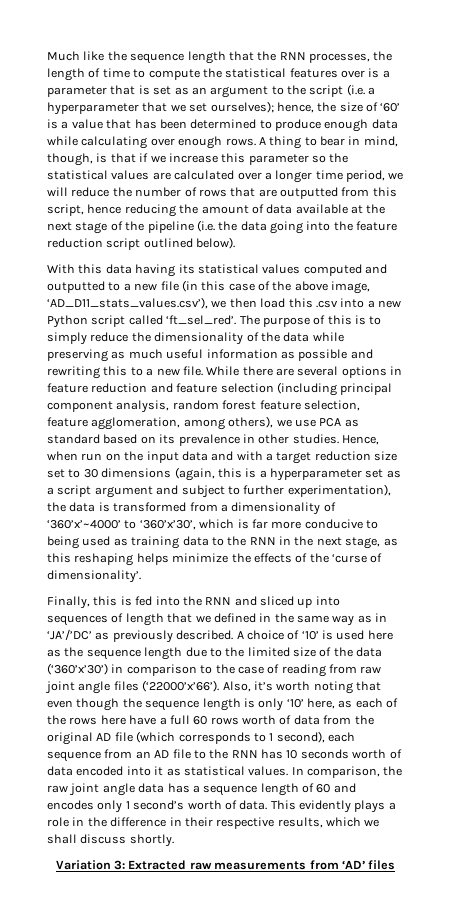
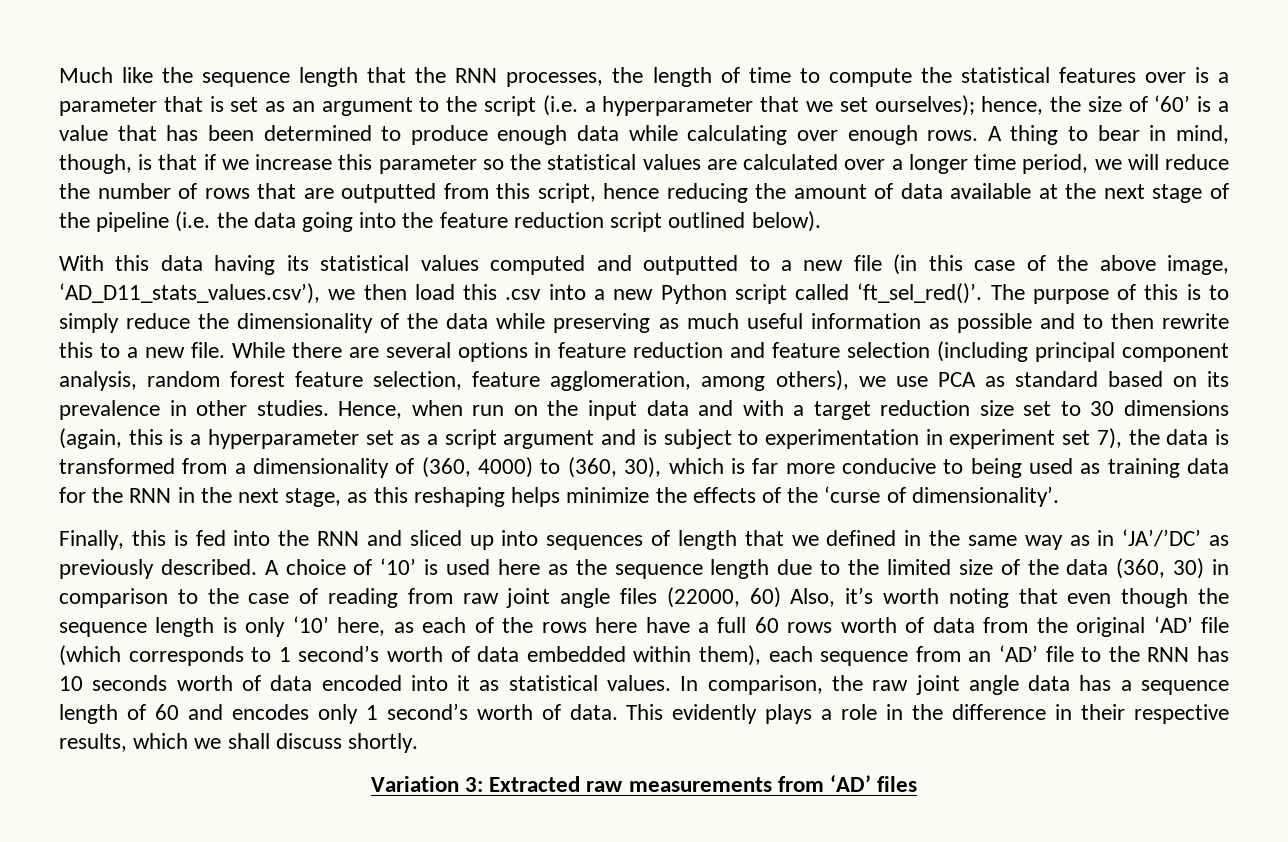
[166,315,237,325] ‘ft_sel_red’. -> [857,283,983,304] ‘ft_sel_red()’.
[47,366,100,379] rewriting -> [1082,313,1229,329] to then rewrite
(179, 490) none -> [642,429,657,445] is
[243,484,391,497] further experimentation), -> [764,428,1122,449] experimentation in experiment set 7),
[47,520,196,530] ‘360’x’~4000’ to ‘360’x’30’, -> [421,457,662,478] (360, 4000) to (360, 30),
[211,537,224,546] to -> [59,487,86,503] for
[47,663,108,675] (‘360’x’30’) -> [1116,558,1205,579] (360, 30)
[142,680,220,692] (‘22000’x’66’). -> [666,587,781,608] (22000, 60)
[96,733,112,741] AD -> [1153,616,1193,633] ‘AD’
[276,731,325,743] second), -> [298,645,762,666] second’s worth of data embedded within them),
[154,750,170,758] AD -> [999,645,1039,662] ‘AD’

